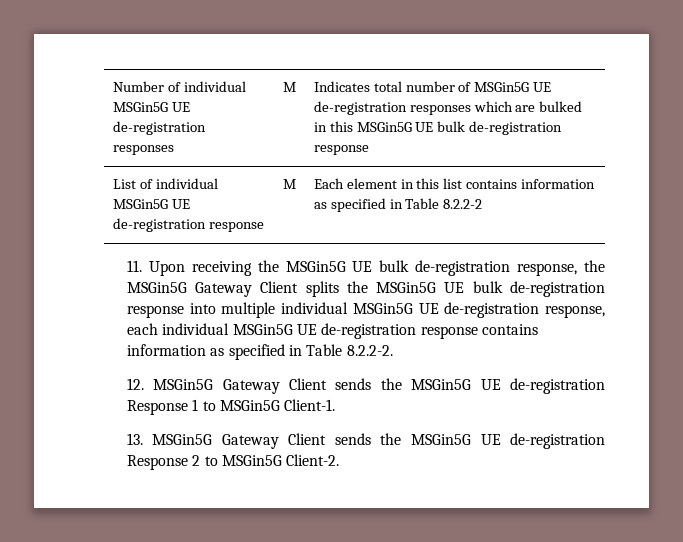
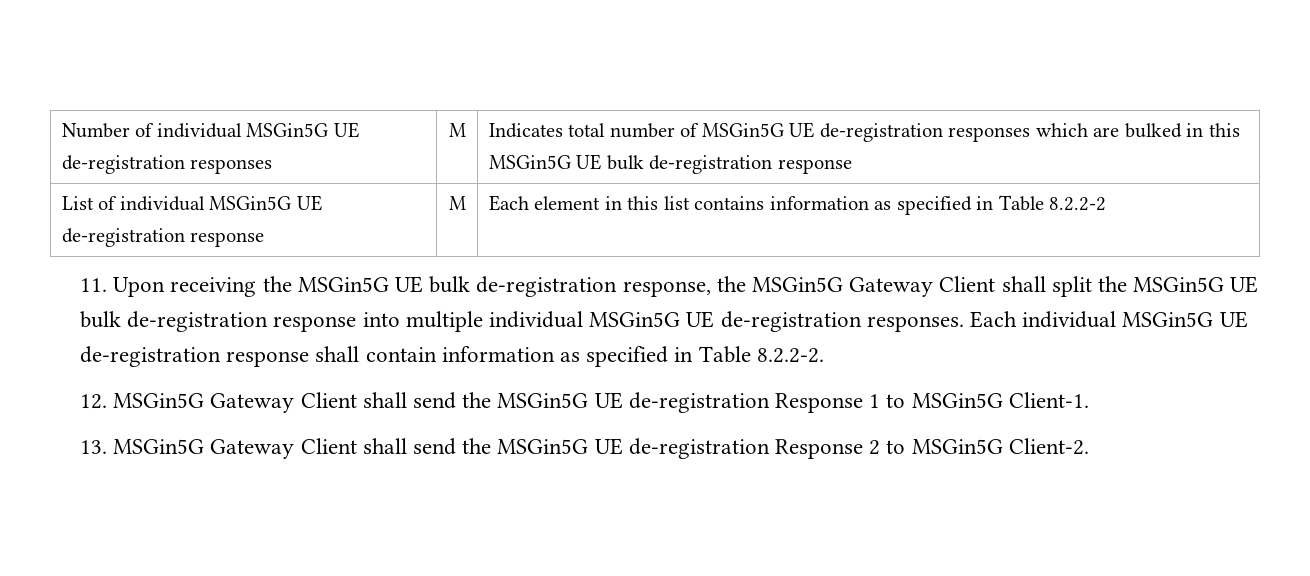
[305,281,339,297] splits -> [1001,276,1092,297] shall split
[545,305,605,318] [126,323,538,339] response, each individual MSGin5G UE de-registration response contains -> [866,311,1248,332] [79,346,437,367] responses. Each individual MSGin5G UE de-registration response shall contain
[335,378,372,390] sends -> [362,392,456,409] shall send
[334,433,371,445] sends -> [362,438,456,455] shall send

